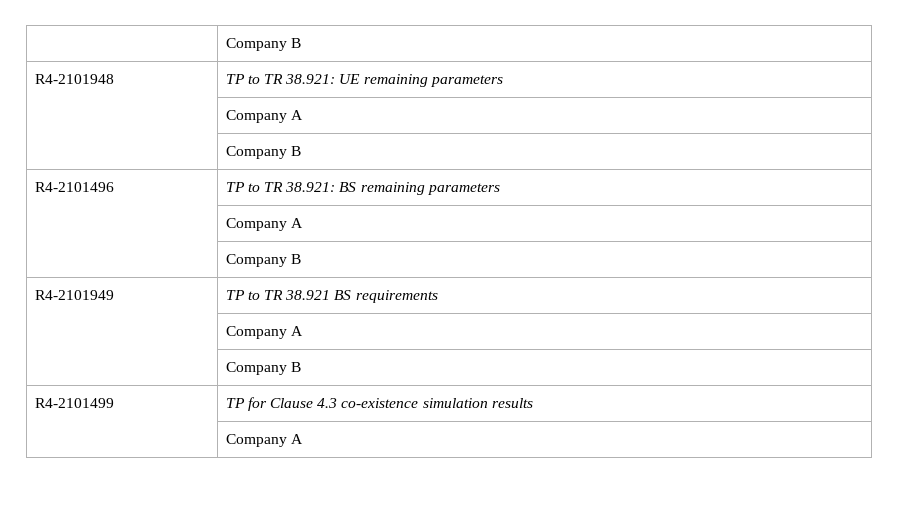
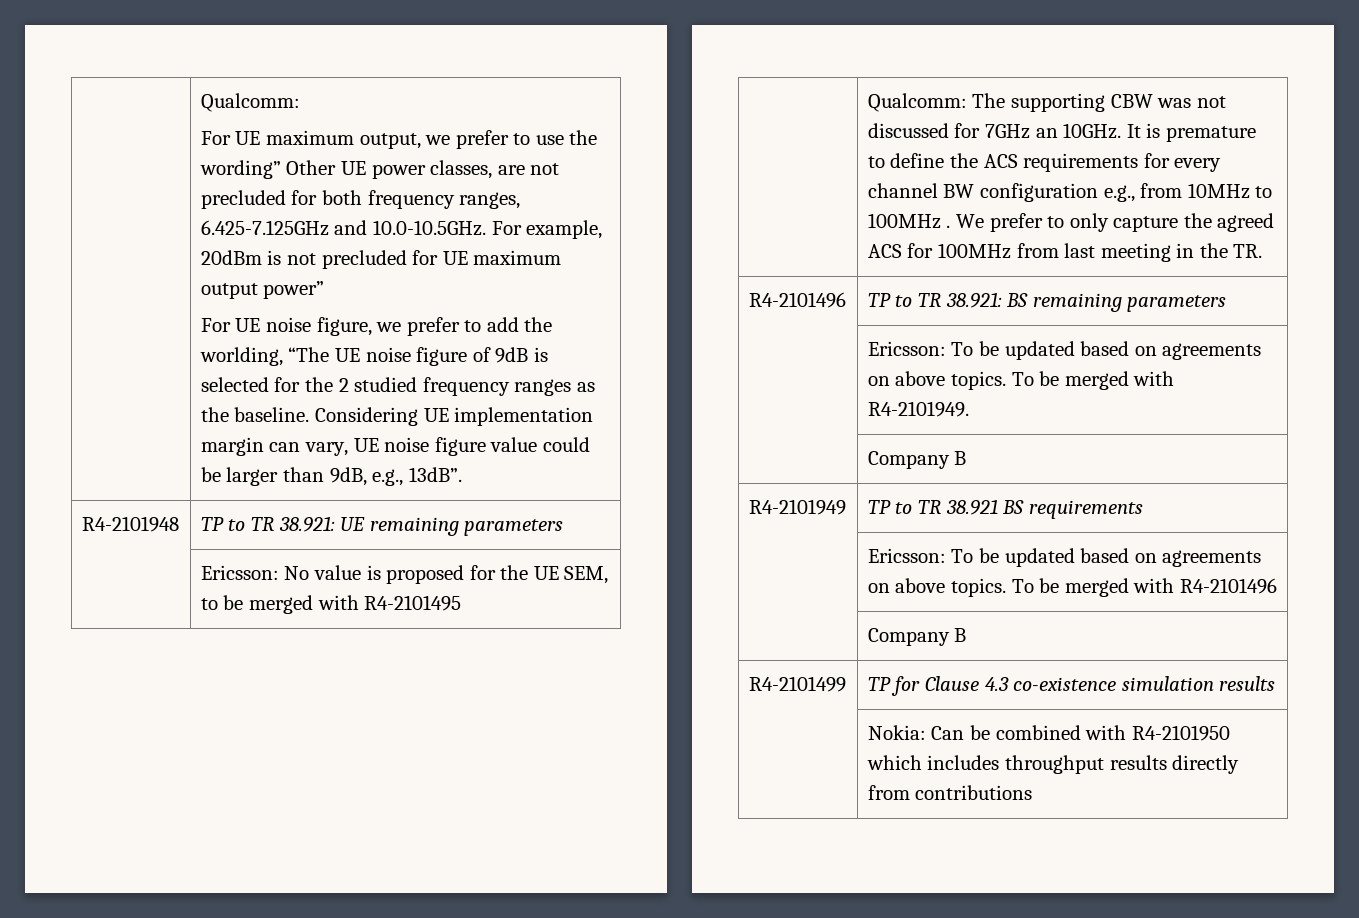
[225,38,301,51] | Company B -> [200,93,300,112] [200,130,598,149] [199,160,560,179] [200,190,521,209] [200,220,603,239] [200,250,562,269] [200,281,325,299] [200,317,553,336] [199,347,548,366] [200,377,595,396] [200,407,594,426] [200,437,590,456] [200,467,462,486] | Qualcomm: // For UE maximum output, we prefer to use the wording” Other UE power classes, are not precluded for both frequency ranges, 6.425-7.125GHz and 10.0-10.5GHz. For example, 20dBm is not precluded for UE maximum output power” // For UE noise figure, we prefer to add the worlding, “The UE noise figure of 9dB is selected for the 2 studied frequency ranges as the baseline. Considering UE implementation margin can vary, UE noise figure value could be larger than 9dB, e.g., 13dB”.
[225,110,303,123] [225,146,301,159] Company A // | Company B -> [200,565,609,584] [200,595,462,614] [867,93,1226,112] [867,123,1256,142] [867,153,1222,172] [867,183,1273,202] [867,213,1275,232] [867,243,1263,262] Ericsson: No value is proposed for the UE SEM, to be merged with R4-2101495 // | Qualcomm: The supporting CBW was not discussed for 7GHz an 10GHz. It is premature to define the ACS requirements for every channel BW configuration e.g., from 10MHz to 100MHz . We prefer to only capture the agreed ACS for 100MHz from last meeting in the TR.
[225,218,303,231] Company A -> [867,341,1262,360] [867,371,1175,390] [867,401,969,417] Ericsson: To be updated based on agreements on above topics. To be merged with R4-2101949.
[225,326,303,339] Company A -> [867,548,1262,567] [867,578,1277,597] Ericsson: To be updated based on agreements on above topics. To be merged with R4-2101496
[225,434,303,447] Company A -> [867,725,1230,741] [866,755,1240,774] [867,785,1033,800] Nokia: Can be combined with R4-2101950 which includes throughput results directly from contributions

